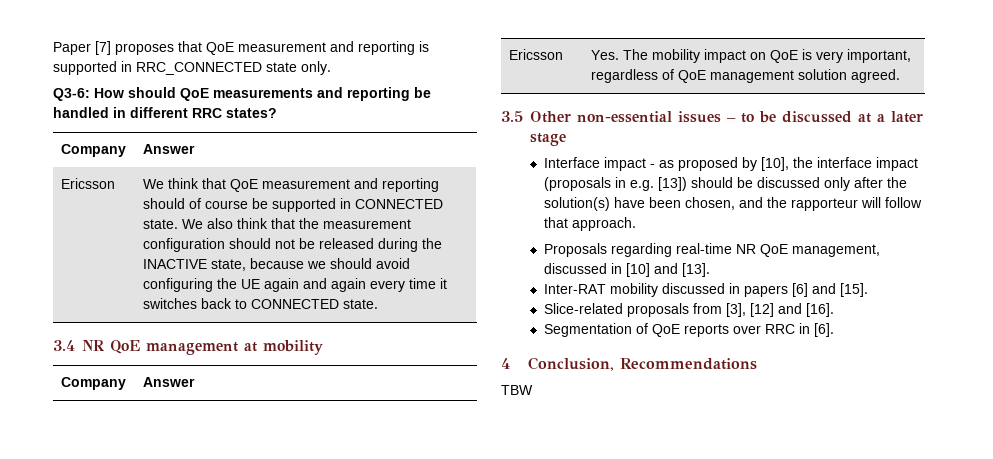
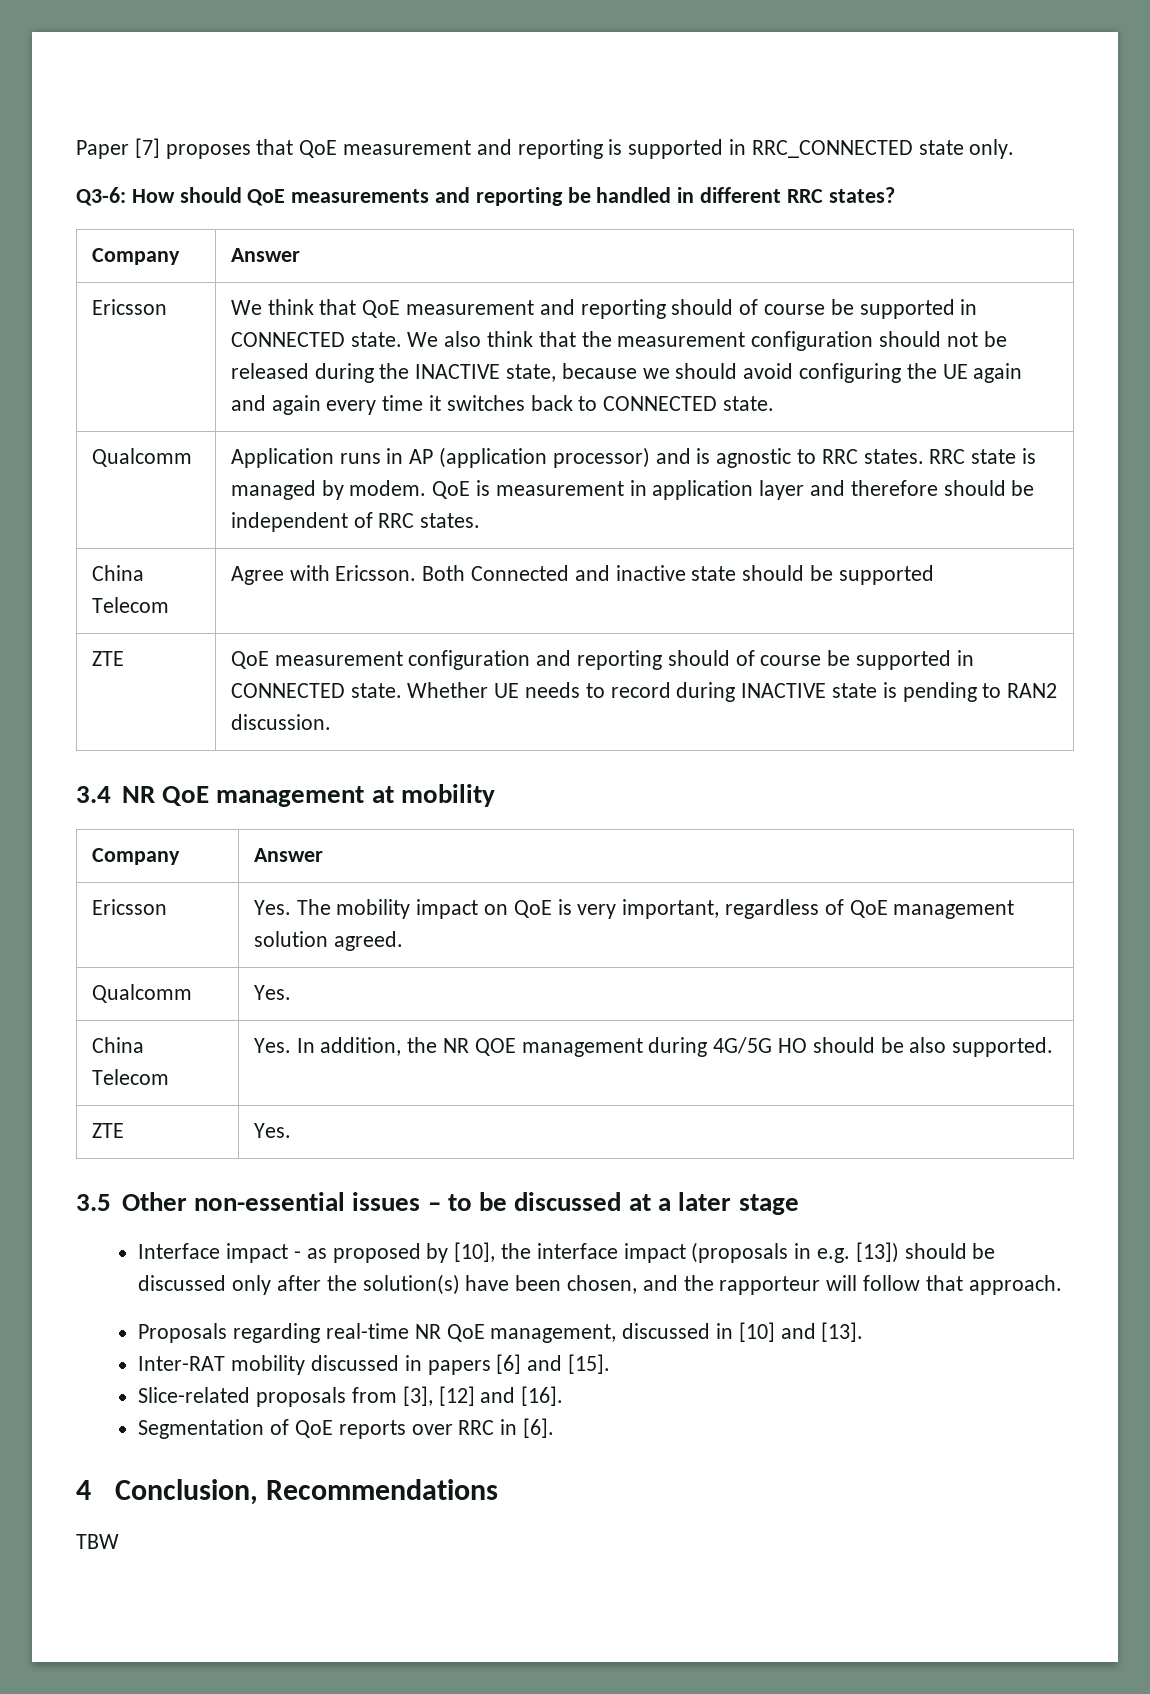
(379, 304) none -> [91,448,192,467] [230,447,1037,468] [230,480,1035,500] [230,512,481,532] [91,565,144,581] [91,597,169,613] [230,565,934,585] [91,651,124,666] [230,650,974,670] [230,682,1058,702] [230,714,331,730] // Qualcomm | Application runs in AP (application processor) and is agnostic to RRC states. RRC state is managed by modem. QoE is measurement in application layer and therefore should be independent of RRC states. // China Telecom | Agree with Ericsson. Both Connected and inactive state should be supported // ZTE | QoE measurement configuration and reporting should of course be supported in CONNECTED state. Whether UE needs to record during INACTIVE state is pending to RAN2 discussion.
(901, 76) none -> [91,984,192,1003] [253,985,291,1000] [91,1037,144,1053] [91,1069,169,1085] [253,1037,1054,1057] [91,1123,124,1138] [253,1123,291,1138] // Qualcomm | Yes. // China Telecom | Yes. In addition, the NR QOE management during 4G/5G HO should be also supported. // ZTE | Yes.

